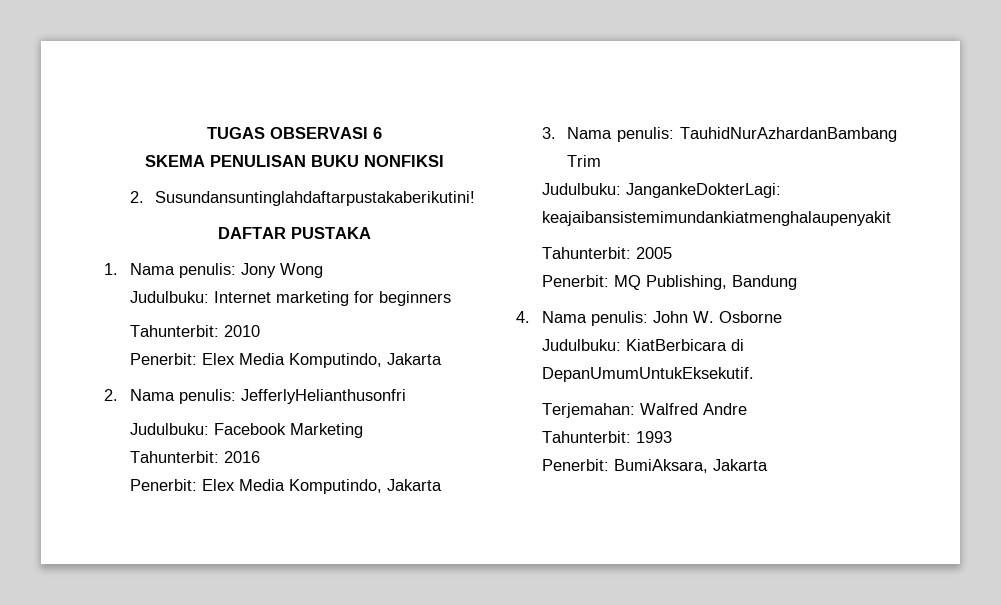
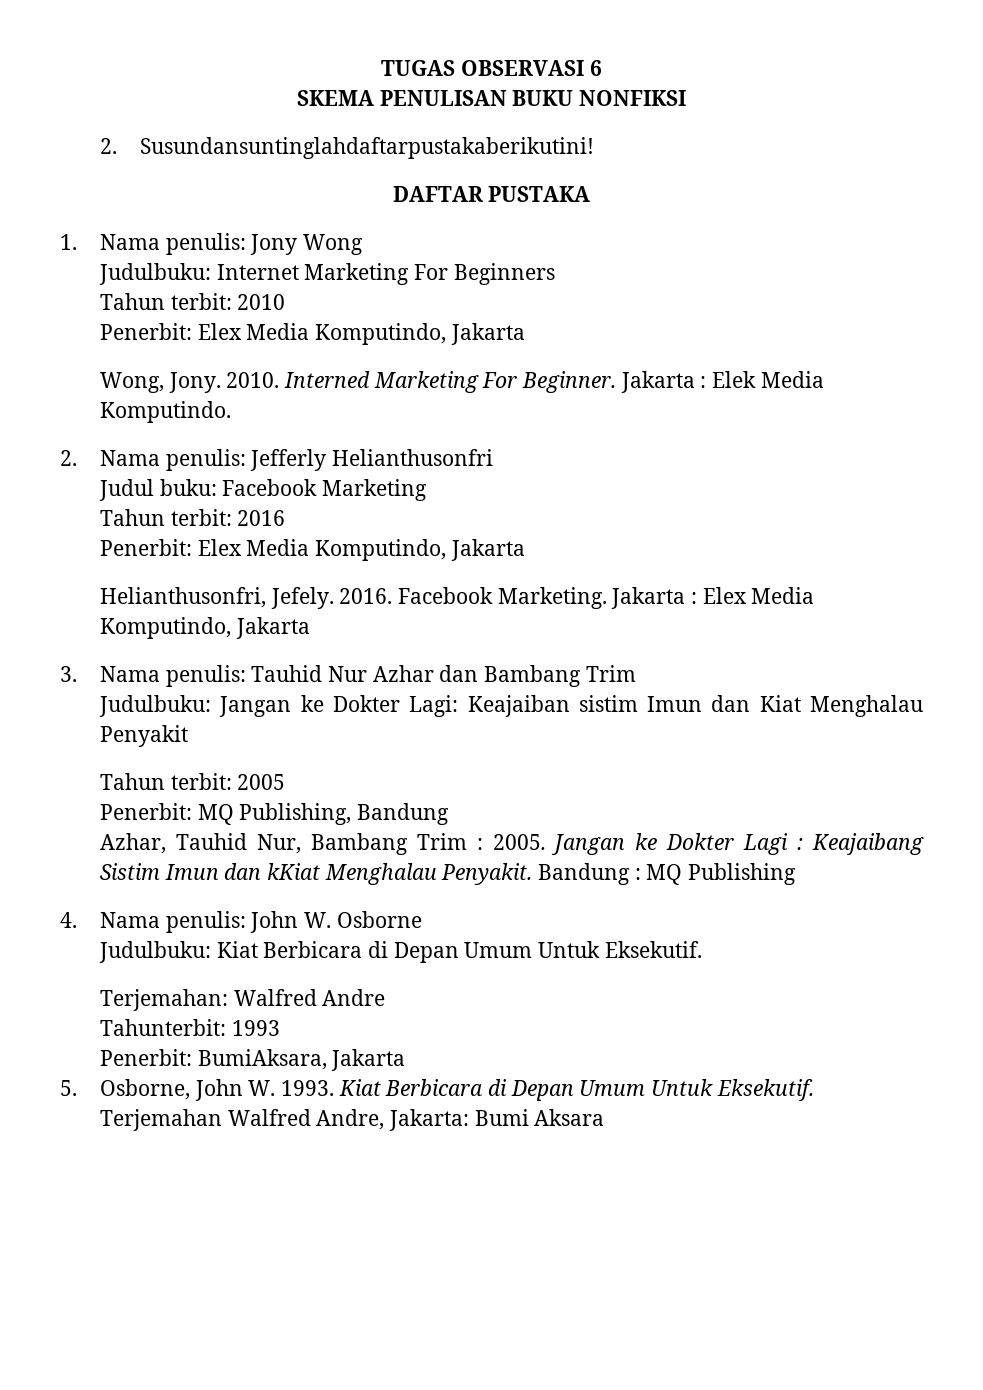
[275,291,451,306] [129,325,219,337] marketing for beginners // Tahunterbit: -> [304,263,555,285] [99,293,232,310] Marketing For Beginners // Tahun terbit:
(442, 359) none -> [99,371,824,393] [99,401,231,423] // Wong, Jony. 2010. Interned Marketing For Beginner. Jakarta : Elek Media Komputindo.
[240,389,406,404] [129,423,209,435] JefferlyHelianthusonfri // Judulbuku: -> [250,449,493,471] [98,479,217,501] Jefferly Helianthusonfri // Judul buku:
[129,451,219,463] Tahunterbit: -> [99,509,232,526] Tahun terbit:
[541,127,897,142] [567,155,602,167] [541,183,781,198] [541,211,891,226] [541,247,631,259] 3. Nama penulis: TauhidNurAzhardanBambang Trim // Judulbuku: JangankeDokterLagi: keajaibansistemimundankiatmenghalaupenyakit // Tahunterbit: -> [99,587,815,609] [99,617,310,639] [60,665,636,687] [98,695,924,717] [99,725,188,747] [99,773,232,790] Helianthusonfri, Jefely. 2016. Facebook Marketing. Jakarta : Elex Media Komputindo, Jakarta // 3. Nama penulis: Tauhid Nur Azhar dan Bambang Trim // Judulbuku: Jangan ke Dokter Lagi: Keajaiban sistim Imun dan Kiat Menghalau Penyakit // Tahun terbit:
(797, 282) none -> [99,833,924,855] [99,863,797,885] // Azhar, Tauhid Nur, Bambang Trim : 2005. Jangan ke Dokter Lagi : Keajaibang Sistim Imun dan kKiat Menghalau Penyakit. Bandung : MQ Publishing
[625,339,744,351] [541,367,754,382] KiatBerbicara di DepanUmumUntukEksekutif. -> [216,941,702,963] Kiat Berbicara di Depan Umum Untuk Eksekutif.
(768, 465) none -> [60,1079,814,1101] [99,1109,605,1131] // 5. Osborne, John W. 1993. Kiat Berbicara di Depan Umum Untuk Eksekutif. Terjemahan Walfred Andre, Jakarta: Bumi Aksara

